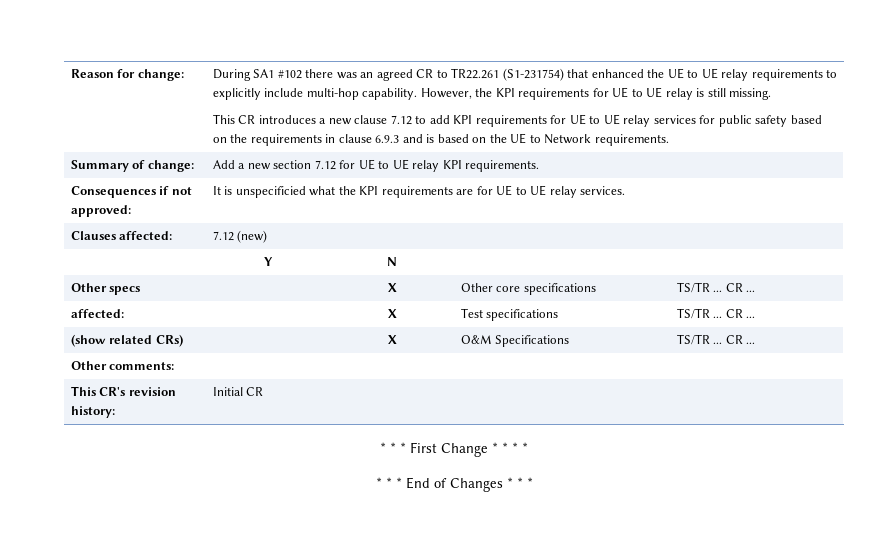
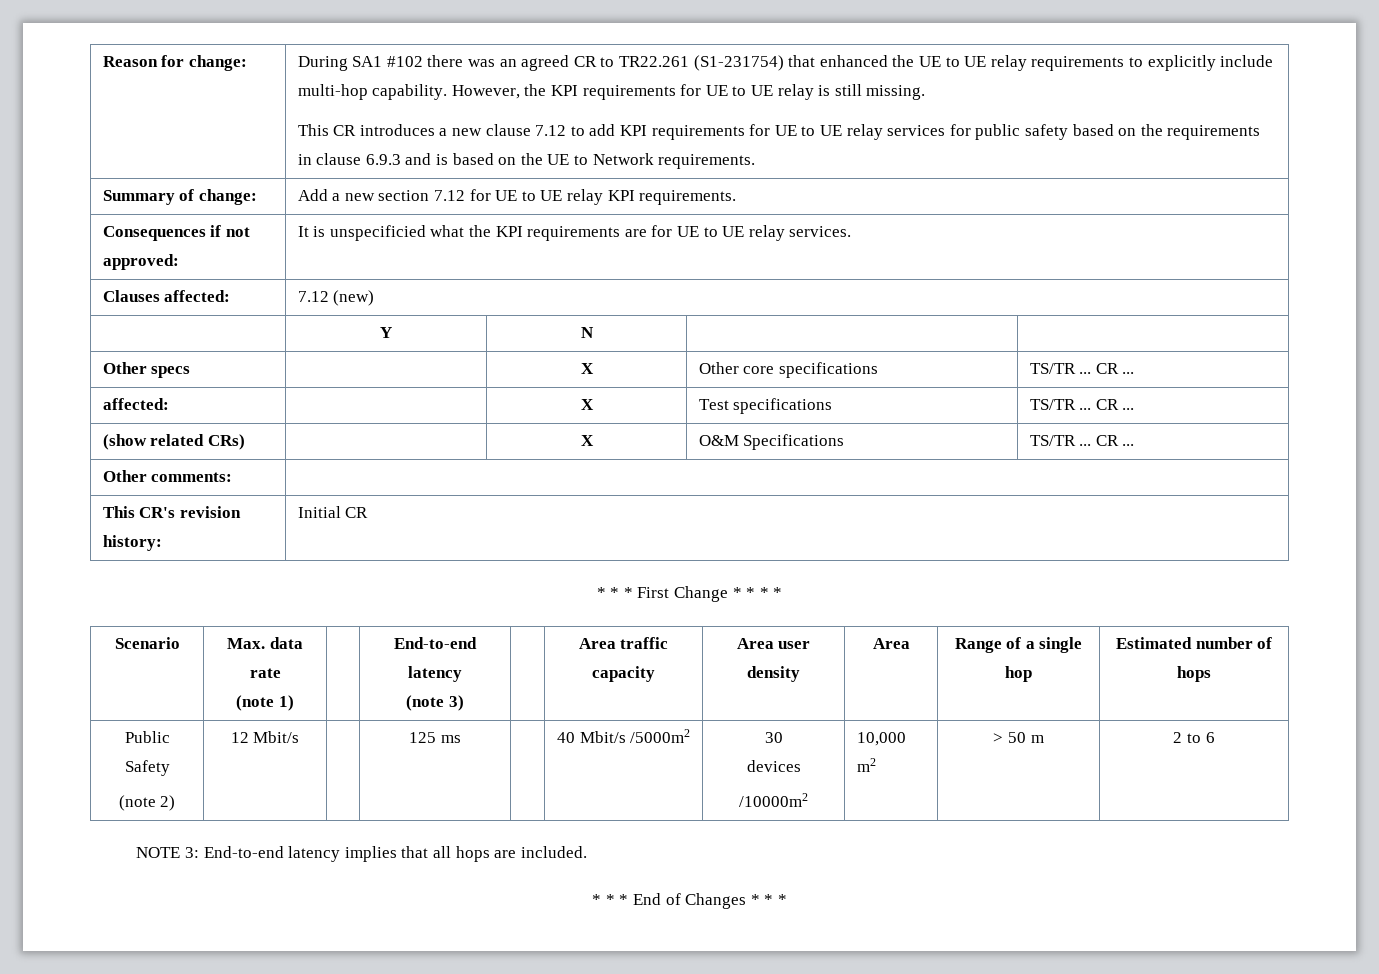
(528, 447) none -> [114,637,180,649] [227,637,303,649] [249,668,281,678] [236,695,294,711] [394,637,477,649] [408,666,462,682] [406,695,464,711] [578,637,669,649] [592,666,655,682] [736,638,811,649] [747,666,800,682] [872,638,910,649] [954,637,1083,653] [1005,666,1032,682] [1115,637,1273,649] [1177,666,1211,682] [124,731,170,743] [124,760,170,776] [118,795,176,811] [230,731,300,743] [409,732,461,743] [556,729,691,743] [764,732,783,743] [746,760,801,772] [739,793,808,807] [856,732,906,746] [856,758,876,772] [993,732,1044,743] [1173,732,1215,743] [136,846,587,862] // Scenario | Max. data rate // (note 1) | | End-to-end latency // (note 3) | | Area traffic capacity | Area user density | Area | Range of a single hop | Estimated number of hops // Public Safety // (note 2) | 12 Mbit/s | | 125 ms | | 40 Mbit/s /5000m2 | 30 // devices // /10000m2 | 10,000 m2 | > 50 m | 2 to 6 // NOTE 3: End-to-end latency implies that all hops are included.

